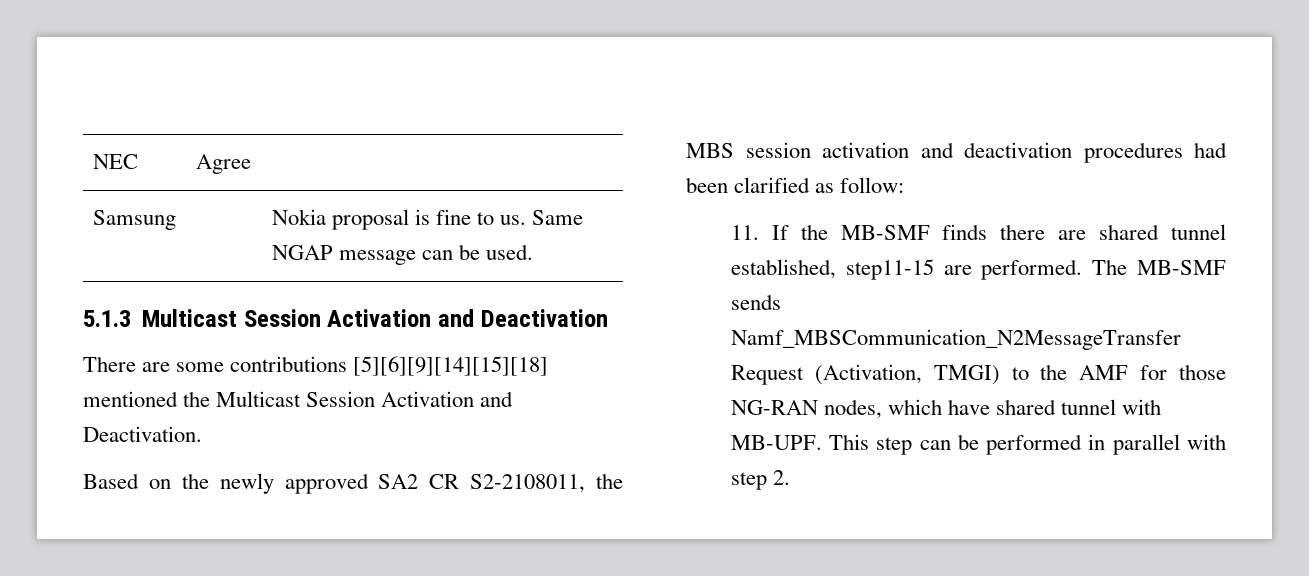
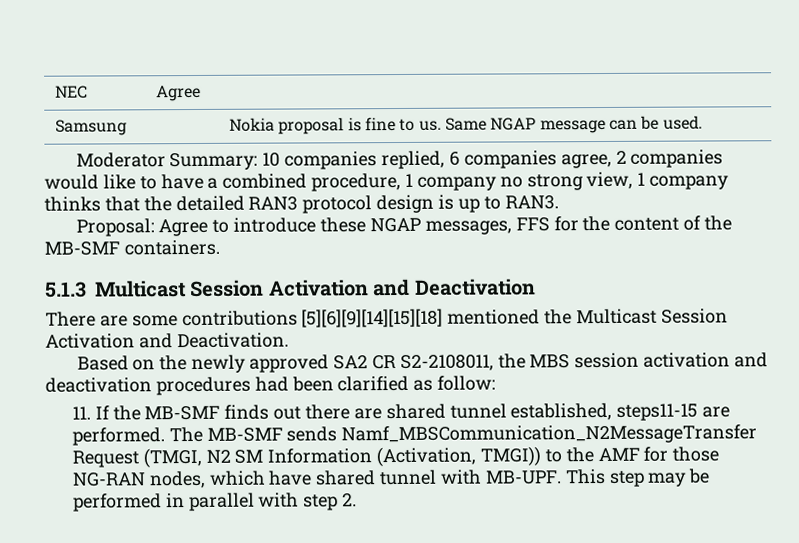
(534, 252) none -> [75,149,724,171] [44,171,730,192] [44,194,559,214] [75,215,732,237] [44,239,220,256] // Moderator Summary: 10 companies replied, 6 companies agree, 2 companies would like to have a combined procedure, 1 company no strong view, 1 company thinks that the detailed RAN3 protocol design is up to RAN3. // Proposal: Agree to introduce these NGAP messages, FFS for the content of the MB-SMF containers.
(988, 232) none -> [273,406,302,420] out
[845,259,934,280] step11-15 -> [616,403,699,421] steps11-15
[814,364,1000,385] (Activation, TMGI) -> [142,446,542,469] (TMGI, N2 SM Information (Activation, TMGI))
[919,440,951,450] can -> [647,472,688,487] may

